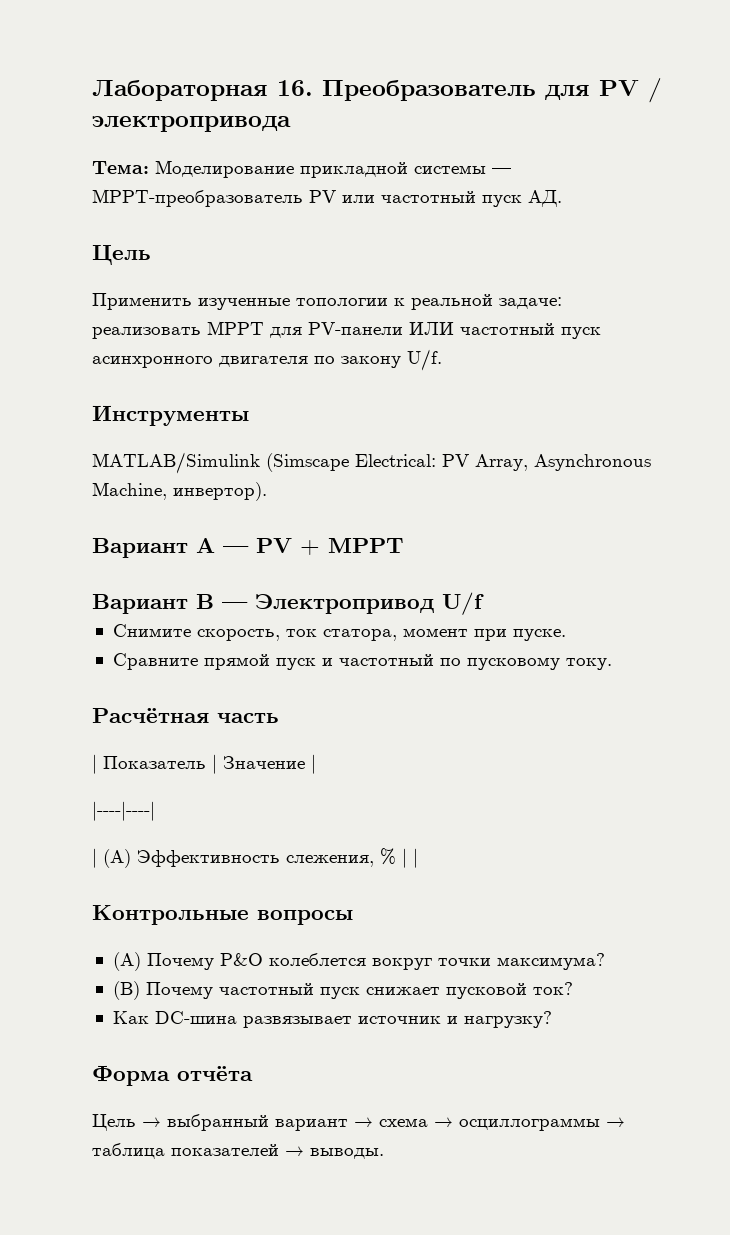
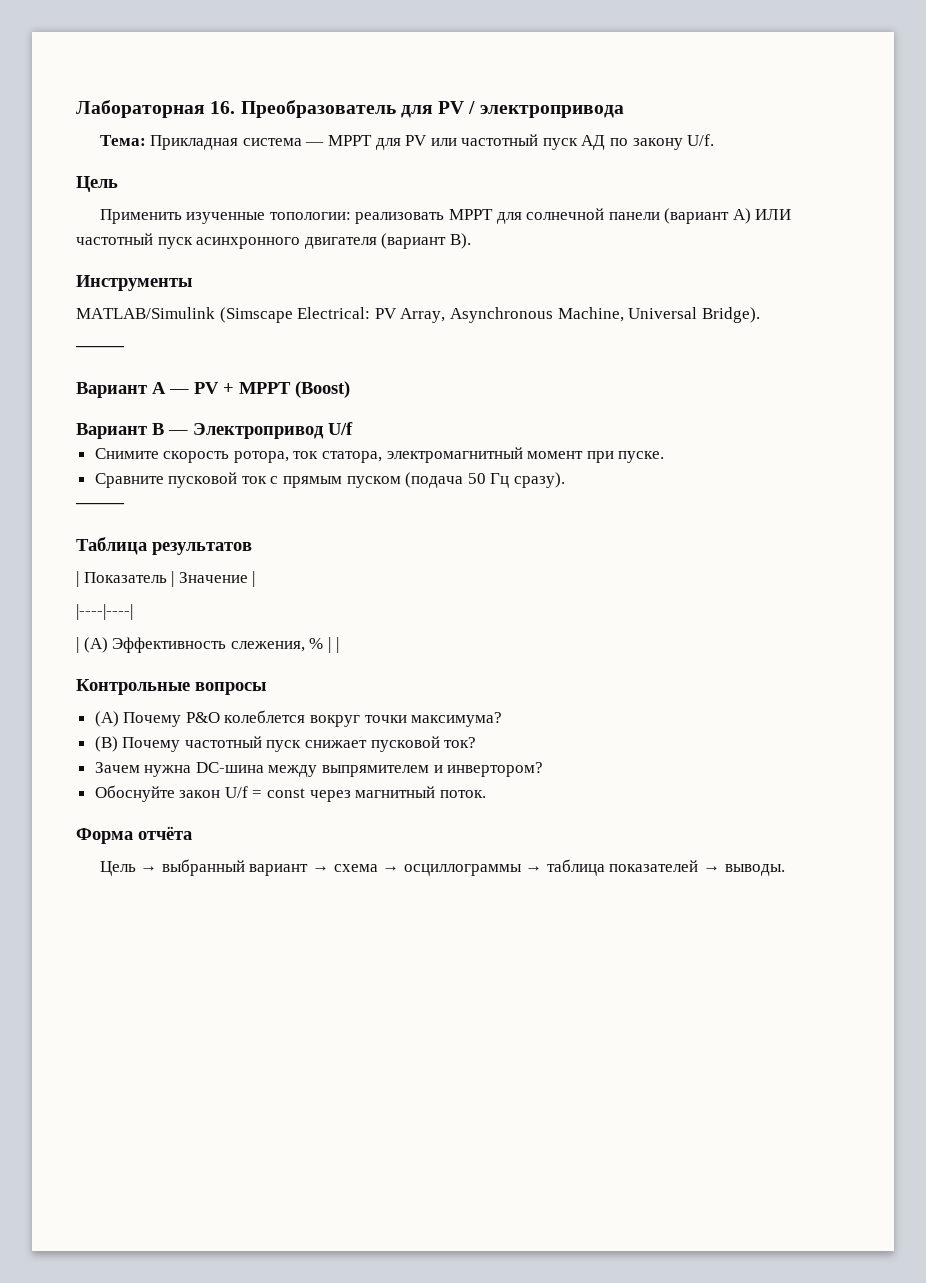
[155,160,511,178] [92,189,562,207] [92,245,151,265] [92,293,562,310] [92,321,403,339] Моделирование прикладной системы — MPPT-преобразователь PV или частотный пуск АД. // Цель // Применить изученные топологии к реальной задаче: реализовать MPPT для PV-панели -> [150,134,715,150] [76,176,118,192] [99,208,751,224] Прикладная система — MPPT для PV или частотный пуск АД по закону U/f. // Цель // Применить изученные топологии: реализовать MPPT для солнечной панели (вариант A)
[314,349,442,371] по закону U/f. -> [381,233,471,249] (вариант B).
[173,482,267,501] инвертор). -> [628,307,760,323] [75,346,125,352] Universal Bridge). // ────
(404, 545) none -> [295,381,350,398] (Boost)
[196,629,280,641] скорость, -> [163,451,289,463] скорость ротора,
(397, 635) none -> [386,447,523,463] электромагнитный
[203,654,612,670] [92,708,279,723] прямой пуск и частотный по пусковому току. // Расчётная часть -> [168,472,566,488] [75,503,125,509] [76,537,252,555] пусковой ток с прямым пуском (подача 50 Гц сразу). // ──── // Таблица результатов
[112,1011,552,1028] Как DC-шина развязывает источник и нагрузку? -> [94,762,544,777] [94,785,486,802] Зачем нужна DC-шина между выпрямителем и инвертором? // Обоснуйте закон U/f = const через магнитный поток.

